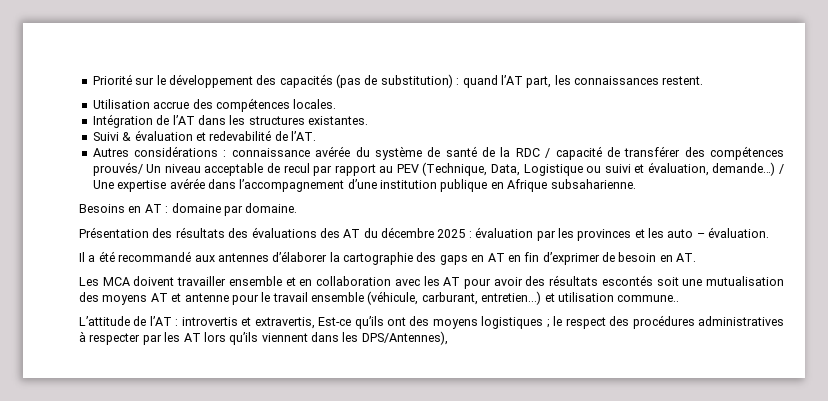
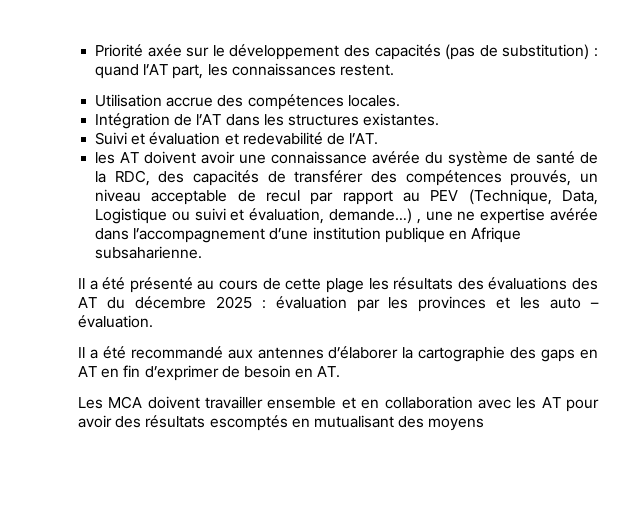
(132, 79) none -> [147,44,182,57] axée
[122,132,132,141] & -> [131,133,146,145] et
[92,146,227,157] Autres considérations : -> [95,151,267,164] les AT doivent avoir une
[515,146,602,160] RDC / capacité -> [114,170,260,186] RDC, des capacités
[92,162,162,176] prouvés/ Un -> [510,170,598,186] prouvés, un
[779,164,785,174] [92,180,114,189] / Une -> [416,211,476,224] , une ne
[79,203,298,216] [79,227,173,238] Besoins en AT : domaine par domaine. // Présentation des -> [78,277,389,293] Il a été présenté au cours de cette plage les
[601,275,784,286] [79,291,680,305] [79,315,785,329] [79,331,448,345] escontés soit une mutualisation des moyens AT et antenne pour le travail ensemble (véhicule, carburant, entretien...) et utilisation commune.. // L’attitude de l’AT : introvertis et extravertis, Est-ce qu’ils ont des moyens logistiques ; le respect des procédures administratives à respecter par les AT lors qu’ils viennent dans les DPS/Antennes), -> [209,415,485,431] escomptés en mutualisant des moyens

